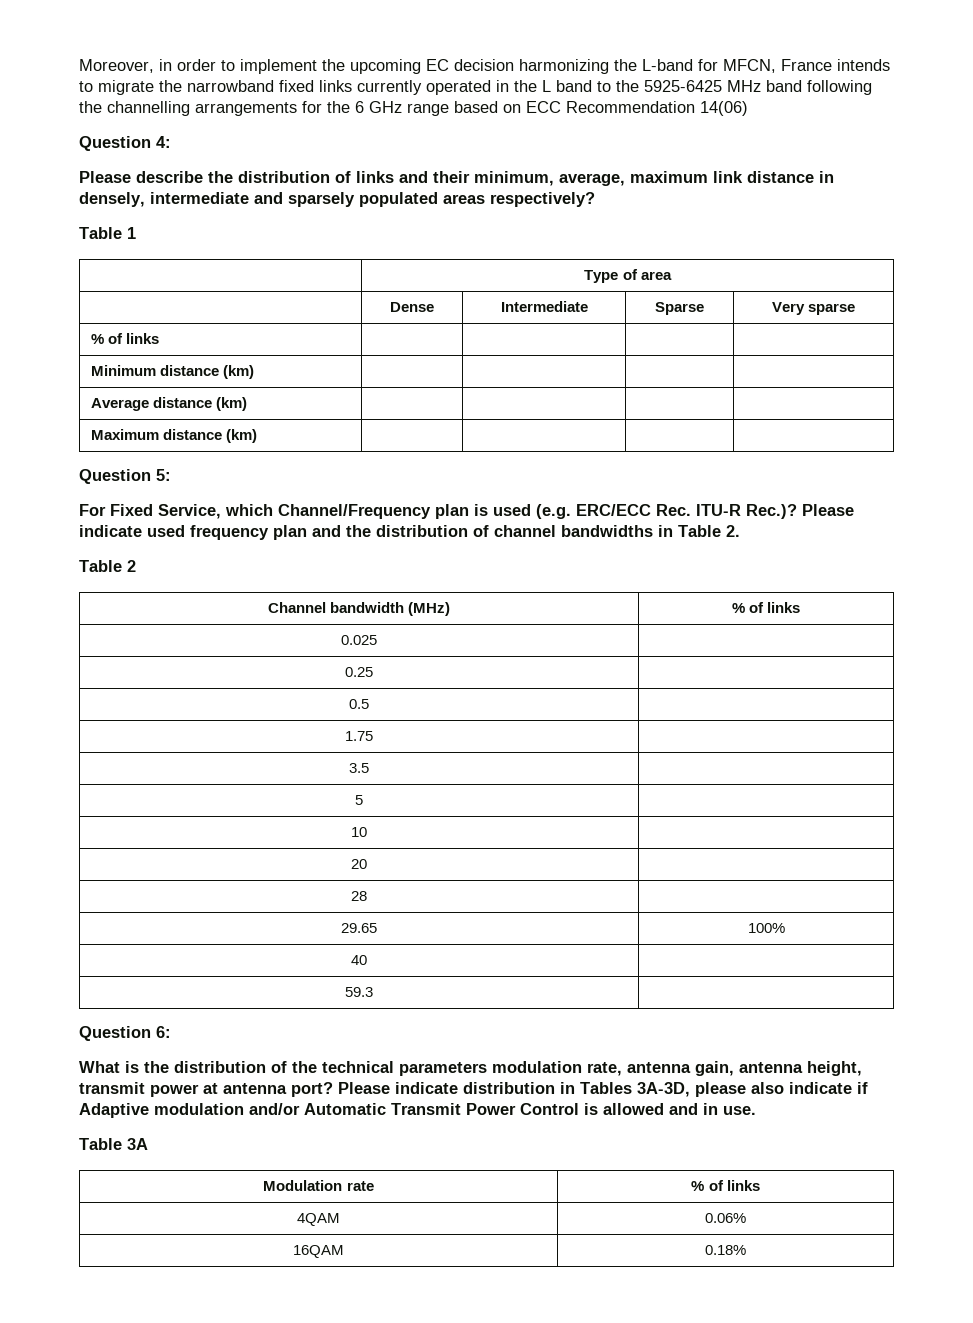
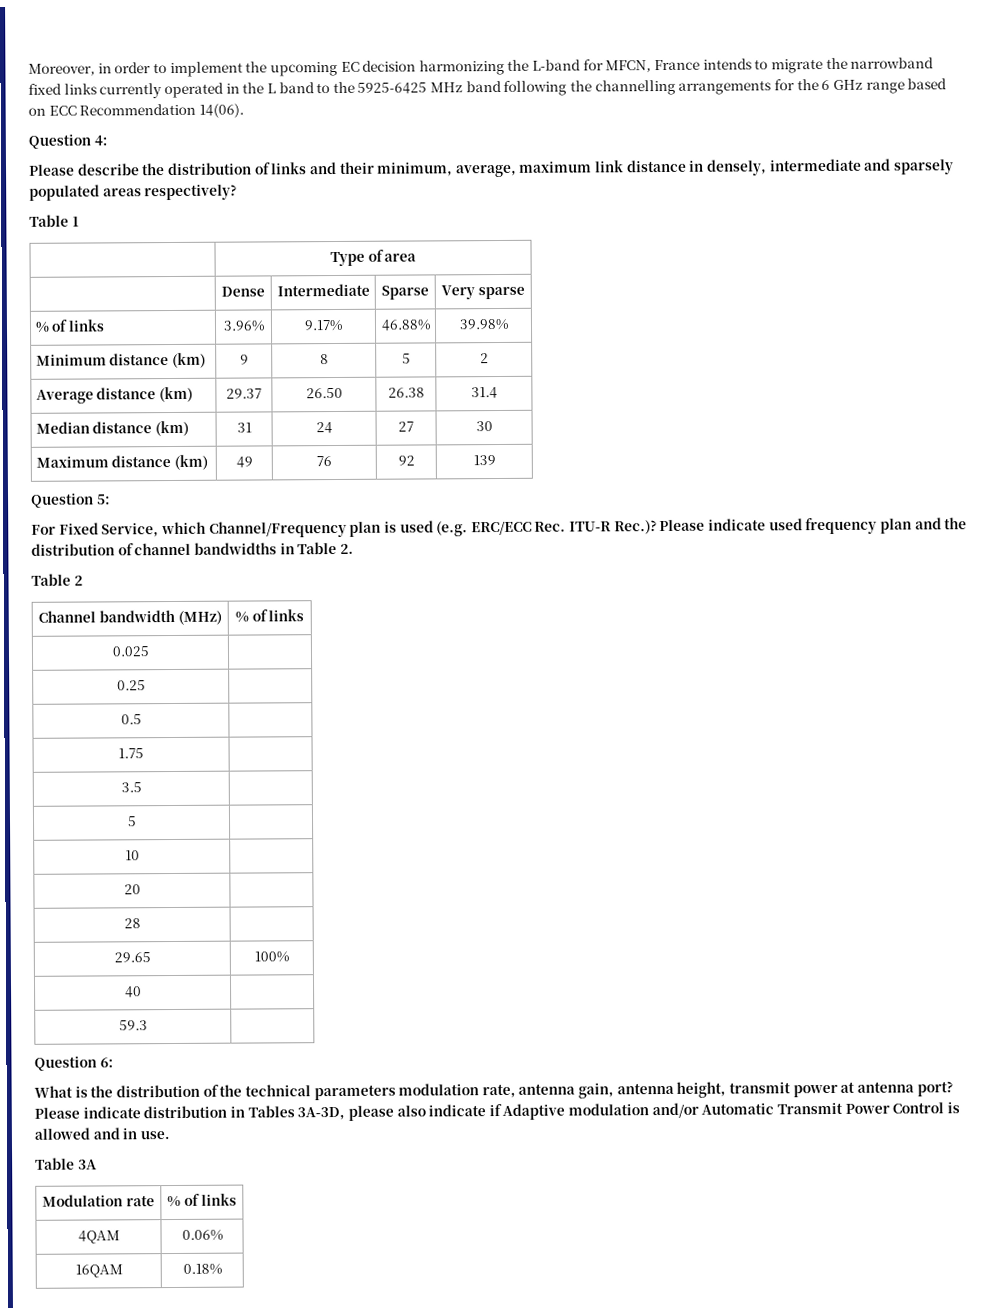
[700,101,748,116] 14(06) -> [198,103,244,118] 14(06).
(160, 338) | | | -> [222,320,265,332] [304,319,343,332] [380,319,431,331] [458,318,509,331] 3.96% | 9.17% | 46.88% | 39.98%
(255, 372) | | | -> [239,354,249,365] [319,354,329,365] [401,353,411,364] [479,353,489,364] 9 | 8 | 5 | 2
(248, 404) | | | -> [226,388,262,399] [305,387,343,399] [387,387,425,398] [470,387,498,399] [35,420,189,437] [236,422,252,433] [315,422,333,434] [398,421,414,432] [475,421,493,432] 29.37 | 26.50 | 26.38 | 31.4 // Median distance (km) | 31 | 24 | 27 | 30
(258, 436) | | | -> [235,456,253,468] [316,456,332,467] [397,455,415,466] [472,455,496,466] 49 | 76 | 92 | 139

